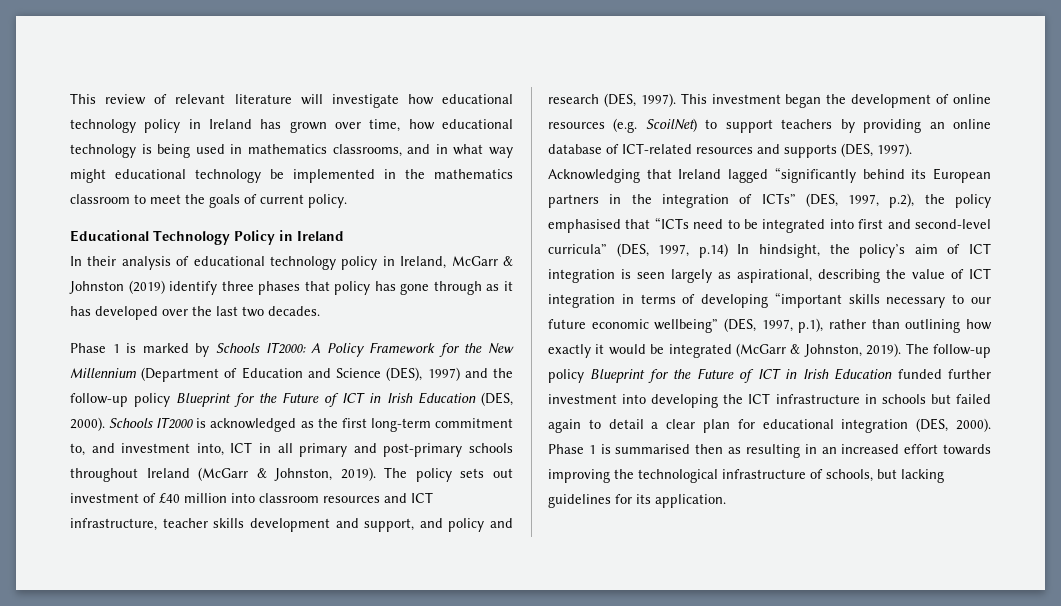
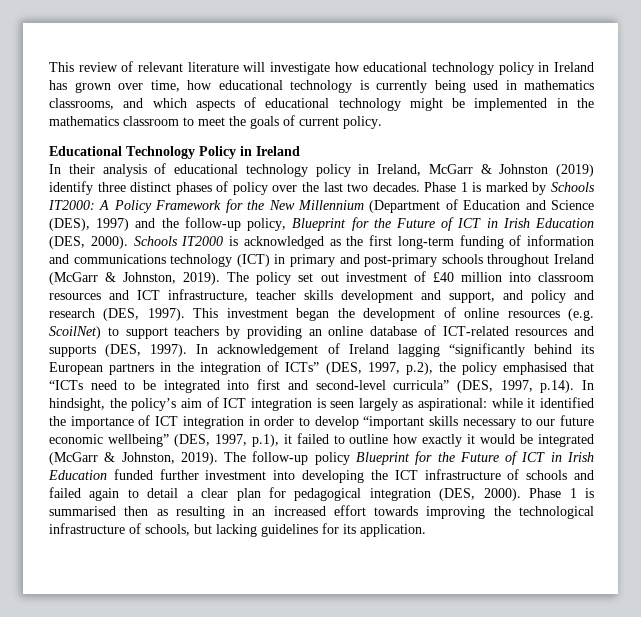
(152, 149) none -> [376,80,427,93] currently
[435,144,514,158] [70,169,261,183] in what way might educational technology -> [152,97,443,111] which aspects of educational technology might
[258,281,513,295] [70,306,158,320] phases that policy has gone through as it has developed -> [130,181,268,195] distinct phases of policy
(320, 311) // -> (420, 187) none
[134,393,171,407] policy -> [247,218,287,231] policy,
[434,418,513,428] [70,442,293,456] commitment to, and investment into, ICT in all -> [459,235,594,249] [49,254,286,267] funding of information and communications technology (ICT) in
[460,468,485,478] sets -> [298,273,314,282] set
[548,169,769,183] Acknowledging that Ireland lagged -> [196,343,440,357] In acknowledgement of Ireland lagging
[698,243,728,258] p.14) -> [540,380,575,393] p.14).
[737,269,945,283] aspirational, describing the value -> [418,397,595,411] [49,416,134,429] aspirational: while it identified the importance
[640,294,769,308] terms of developing -> [264,416,359,429] order to develop
[829,319,961,333] rather than outlining -> [283,433,389,444] it failed to outline
[864,394,951,404] in schools but -> [507,469,594,480] of schools and
[762,419,834,429] educational -> [294,488,362,501] pedagogical

